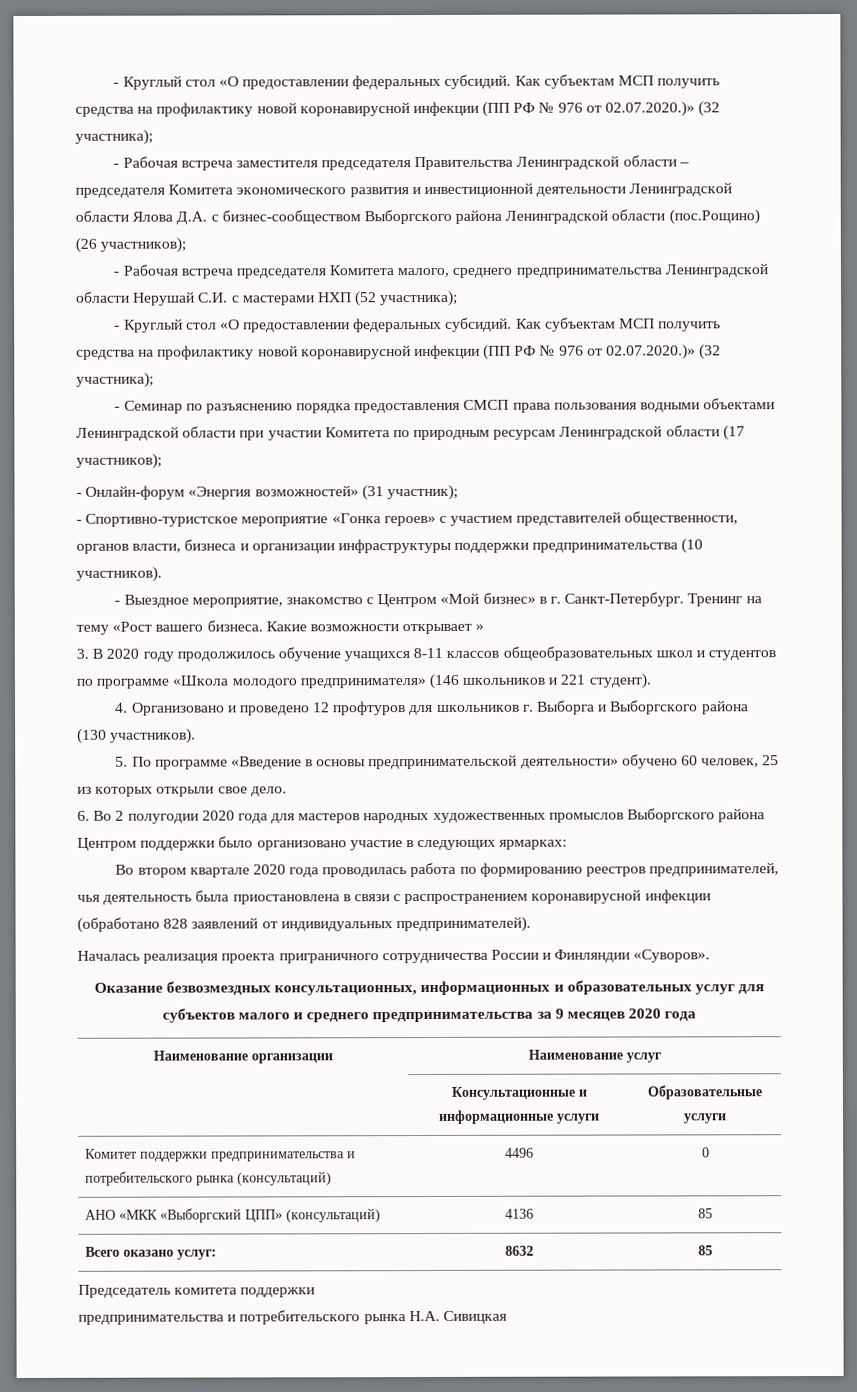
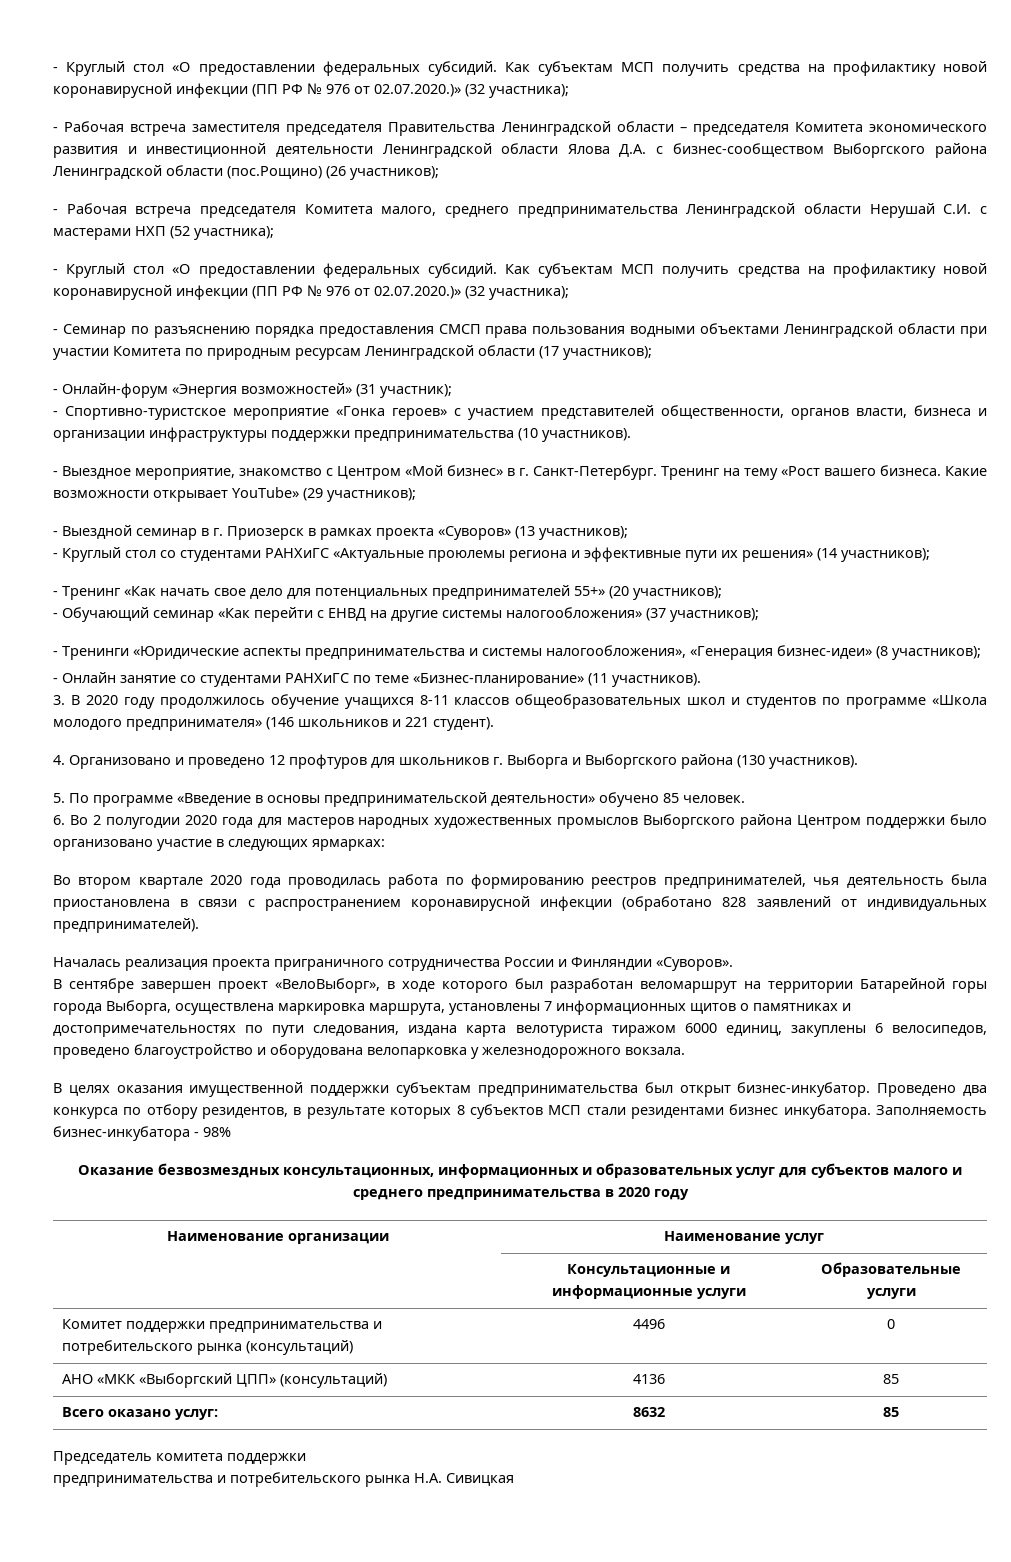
[475,623,485,631] » -> [232,487,416,502] [53,525,628,540] [53,547,930,562] [53,585,722,600] [53,607,759,622] [53,645,981,660] [53,672,701,687] YouTube» (29 участников); // - Выездной семинар в г. Приозерск в рамках проекта «Суворов» (13 участников); // - Круглый стол со студентами РАНХиГС «Актуальные проюлемы региона и эффективные пути их решения» (14 участников); // - Тренинг «Как начать свое дело для потенциальных предпринимателей 55+» (20 участников); // - Обучающий семинар «Как перейти с ЕНВД на другие системы налогообложения» (37 участников); // - Тренинги «Юридические аспекты предпринимательства и системы налогообложения», «Генерация бизнес-идеи» (8 участников); // - Онлайн занятие со студентами РАНХиГС по теме «Бизнес-планирование» (11 участников).
[681,755,780,768] [77,786,287,797] 60 человек, 25 из которых открыли свое дело. -> [663,793,745,803] 85 человек.
(711, 956) none -> [53,978,987,993] [53,1000,851,1015] [53,1023,988,1037] [53,1044,685,1059] [53,1082,988,1097] [53,1104,988,1119] [53,1126,231,1141] // В сентябре завершен проект «ВелоВыборг», в ходе которого был разработан веломаршрут на территории Батарейной горы города Выборга, осуществлена маркировка маршрута, установлены 7 информационных щитов о памятниках и достопримечательностях по пути следования, издана карта велотуриста тиражом 6000 единиц, закуплены 6 велосипедов, проведено благоустройство и оборудована велопарковка у железнодорожного вокзала. // В целях оказания имущественной поддержки субъектам предпринимательства был открыт бизнес-инкубатор. Проведено два конкурса по отбору резидентов, в результате которых 8 субъектов МСП стали резидентами бизнес инкубатора. Заполняемость бизнес-инкубатора - 98%
[536,1008,697,1022] за 9 месяцев 2020 года -> [604,1187,689,1200] в 2020 году

